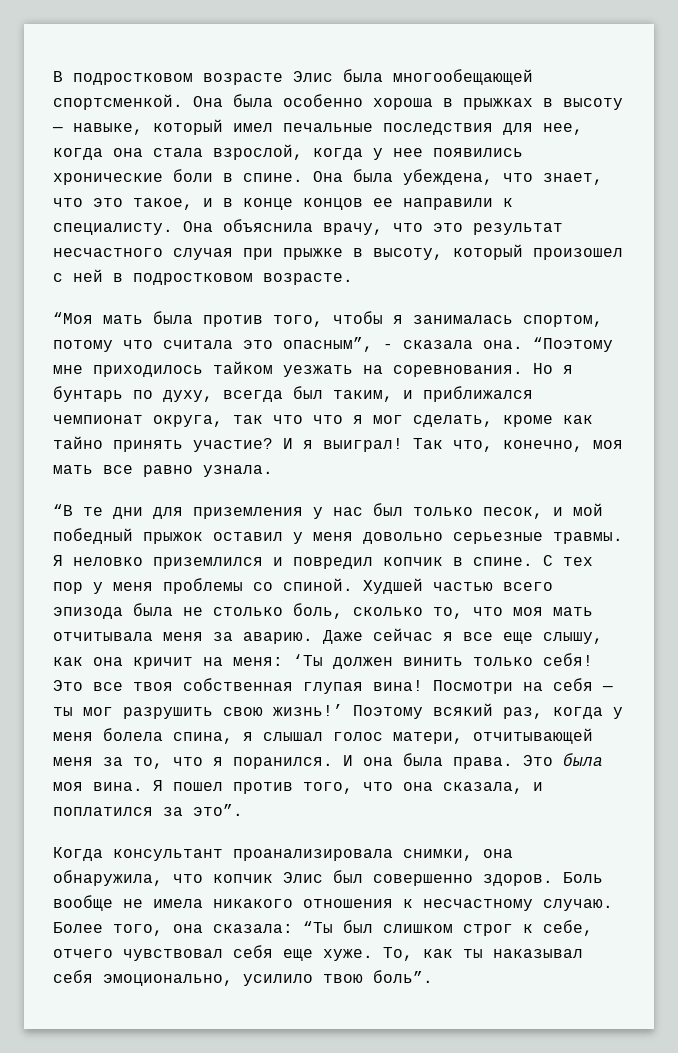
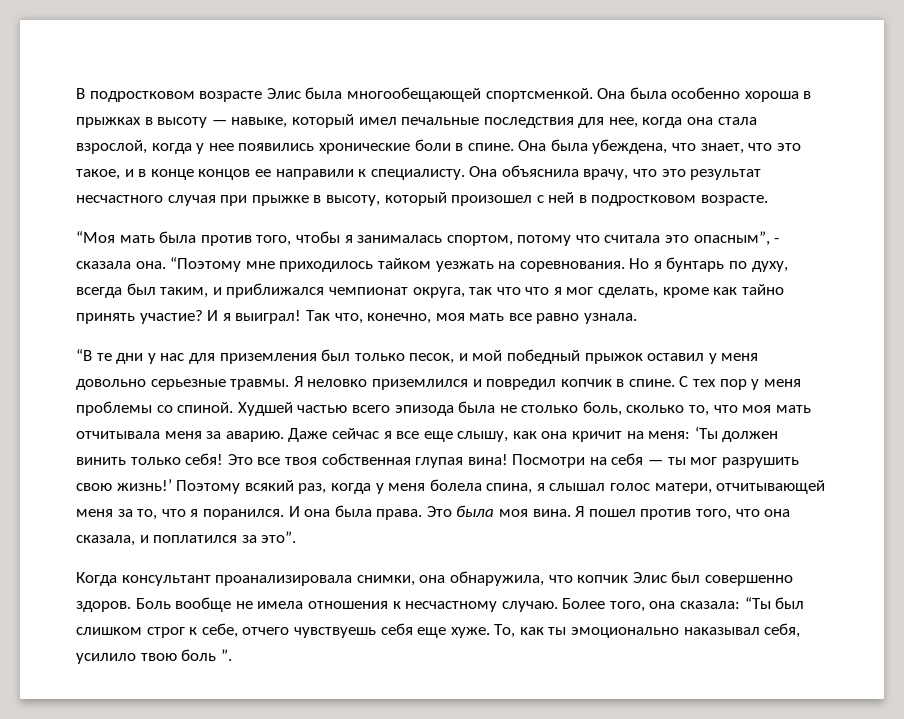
[153,507,363,519] для приземления у нас -> [147,353,317,364] у нас для приземления
[213,899,293,908] никакого -> (304, 605) none
[123,949,223,961] чувствовал -> [293,627,376,638] чувствуешь
[493,949,583,958] [53,970,433,986] наказывал себя эмоционально, усилило твою боль”. -> [571,623,801,638] [76,649,232,664] эмоционально наказывал себя, усилило твою боль ”.

